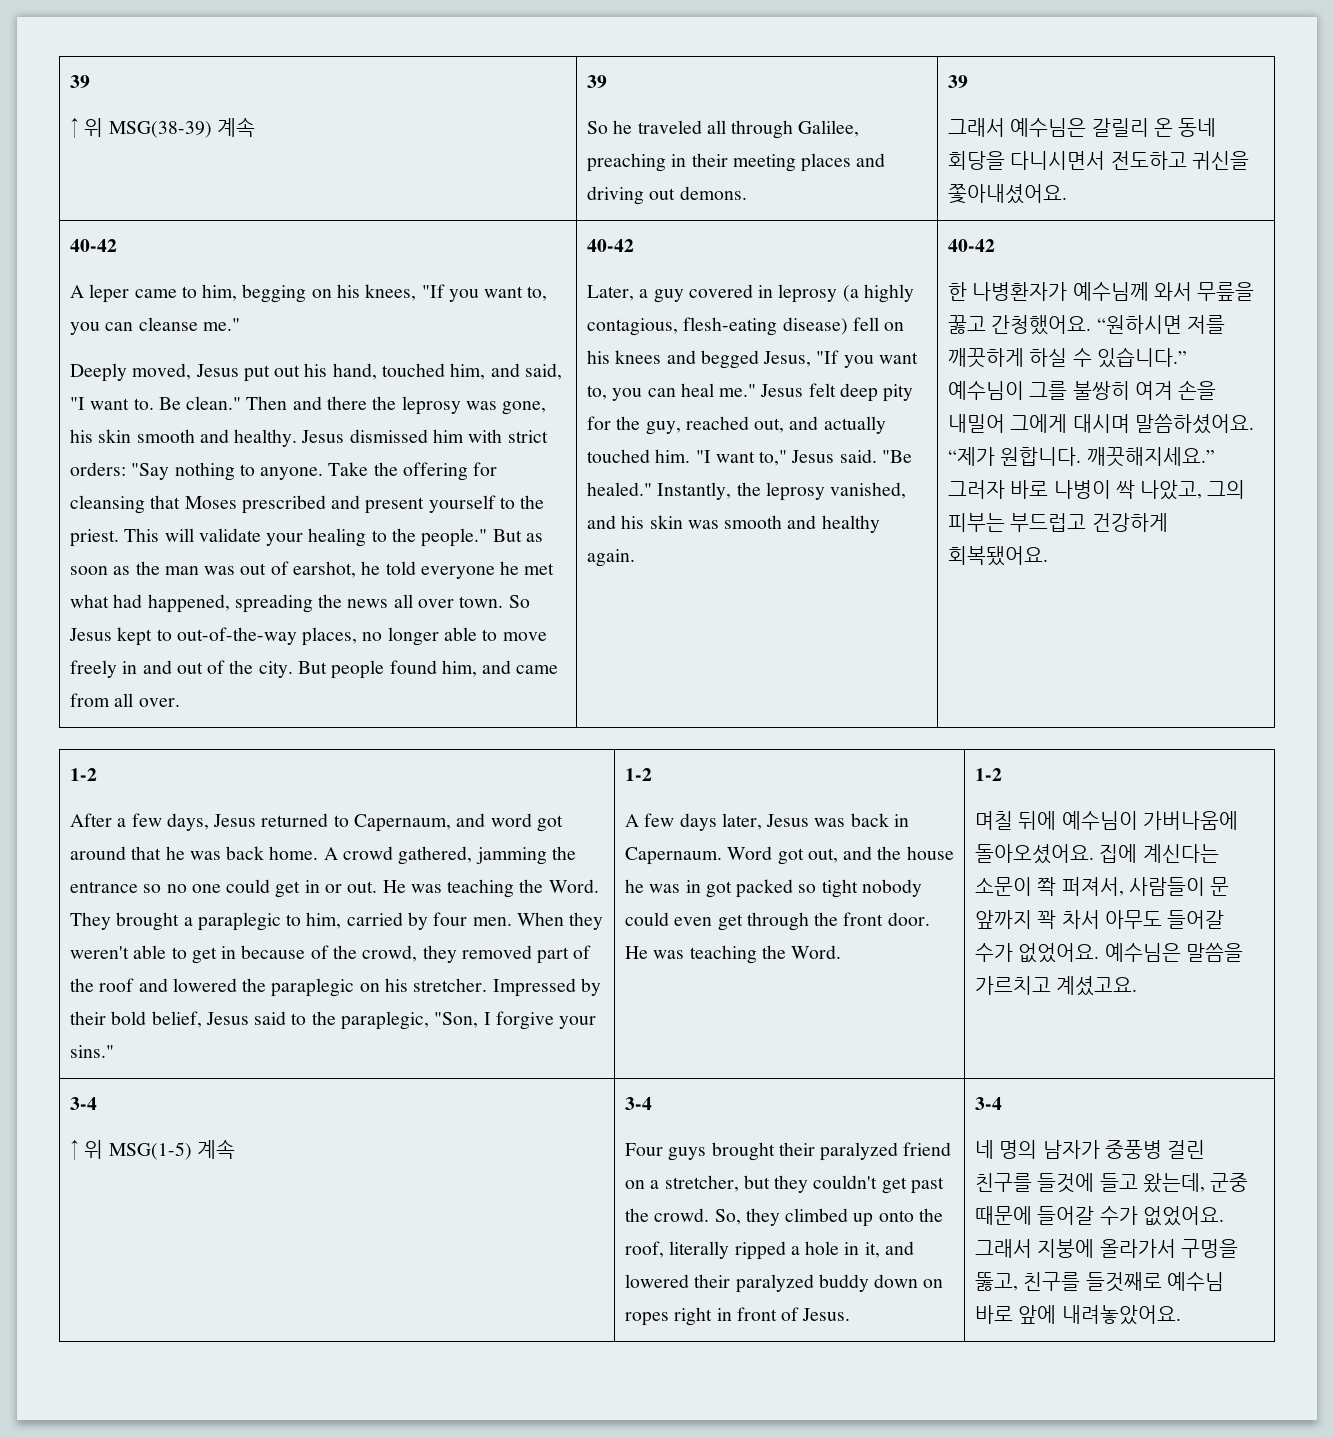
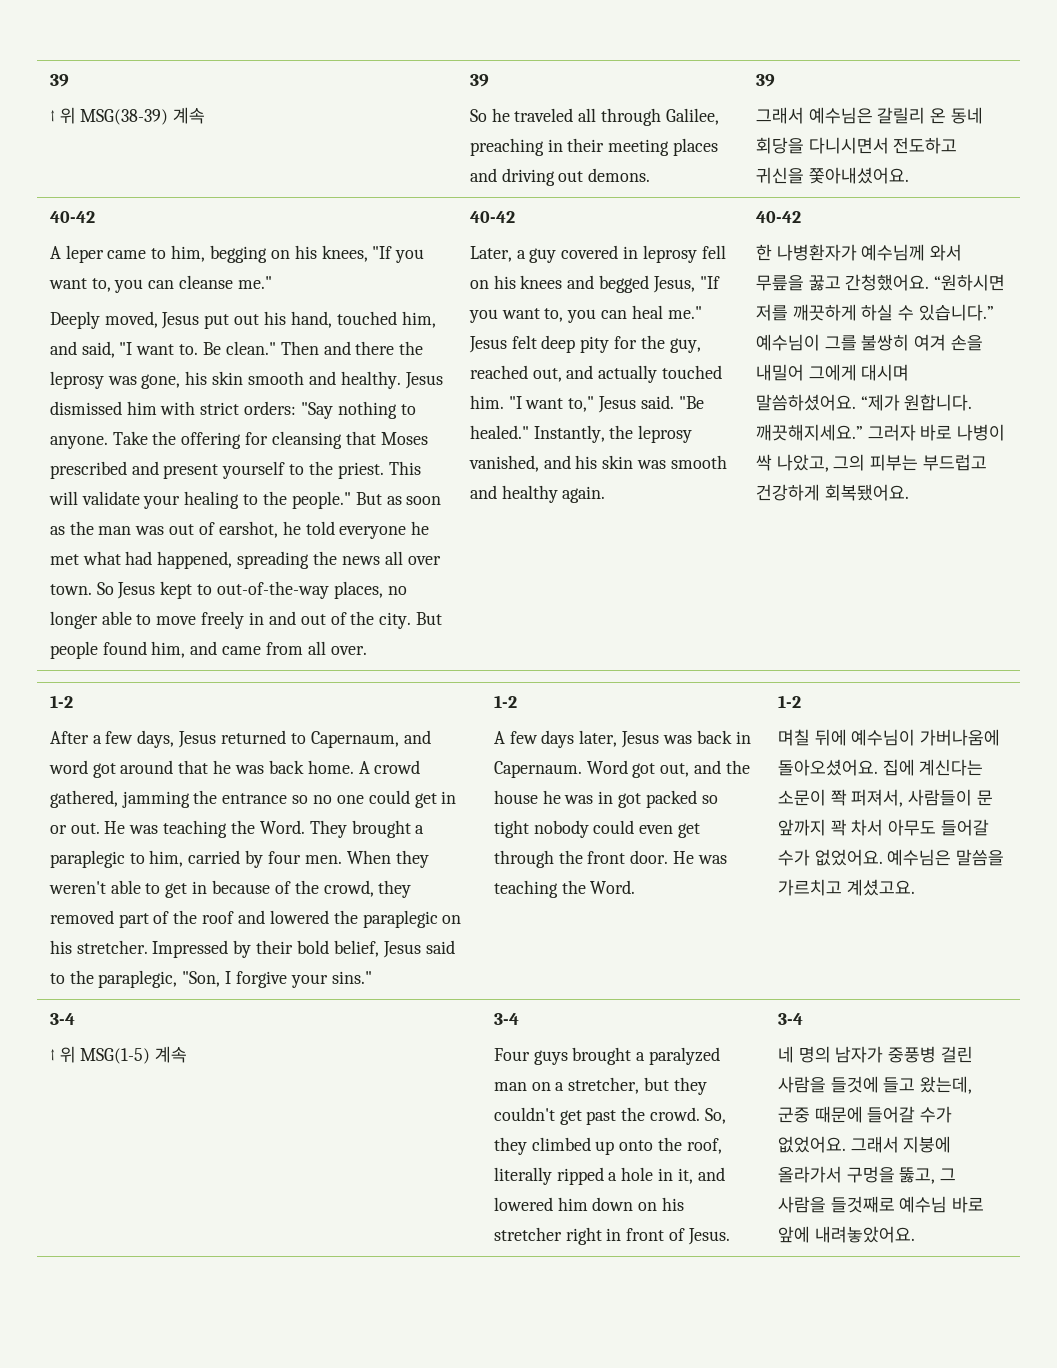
[842,284,915,303] [587,317,848,336] (a highly contagious, flesh-eating disease) -> (698, 254) none
[778,1142,952,1161] their paralyzed friend -> [636,1047,721,1065] [493,1082,527,1091] a paralyzed man
[694,1274,944,1293] [625,1312,670,1326] their paralyzed buddy down on ropes -> [557,1197,685,1211] [493,1227,562,1241] him down on his stretcher
[975,1173,1033,1192] 친구를 -> [777,1076,826,1093] 사람을
[1023,1272,1081,1291] 친구를 -> [940,1168,957,1181] [777,1196,826,1213] 그 사람을

